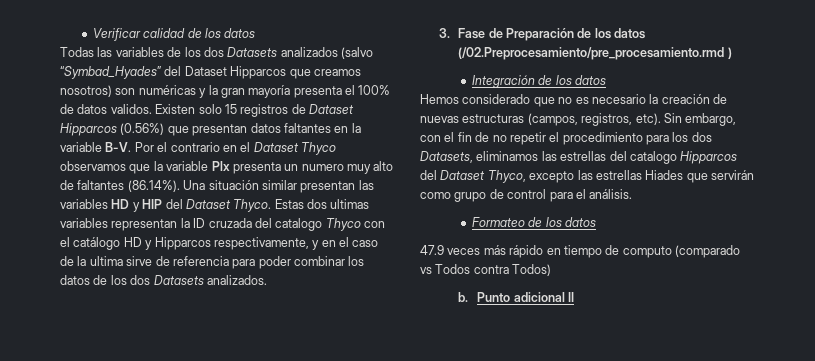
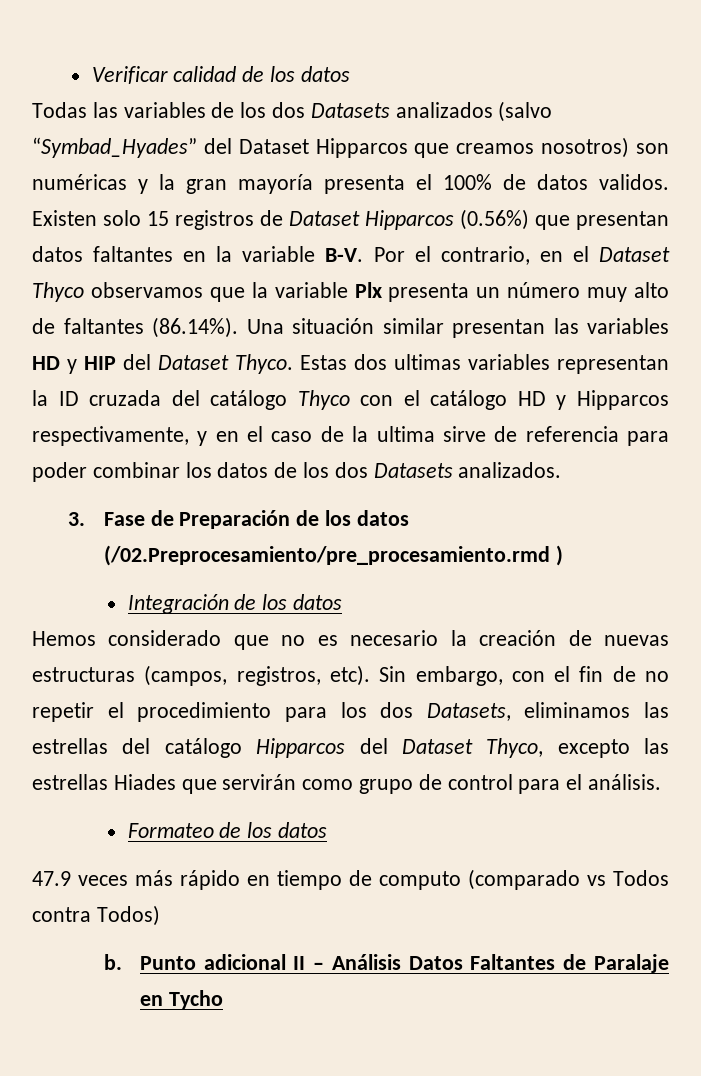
[170,142,220,152] contrario -> [440,246,530,265] contrario,
[301,164,344,171] numero -> [507,282,581,298] número
[275,218,323,231] catalogo -> [210,390,288,410] catálogo
[629,151,677,164] catalogo -> [164,738,242,758] catálogo
(575, 297) none -> [313,954,669,973] [139,990,223,1009] – Análisis Datos Faltantes de Paralaje en Tycho

